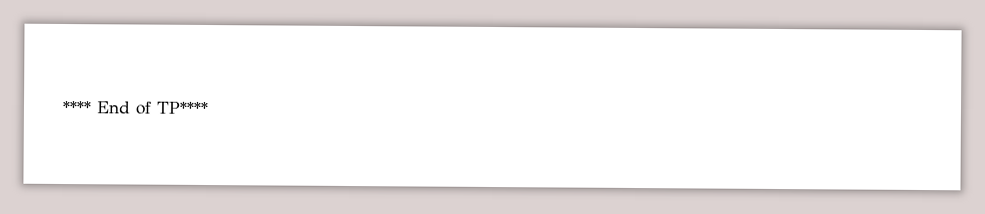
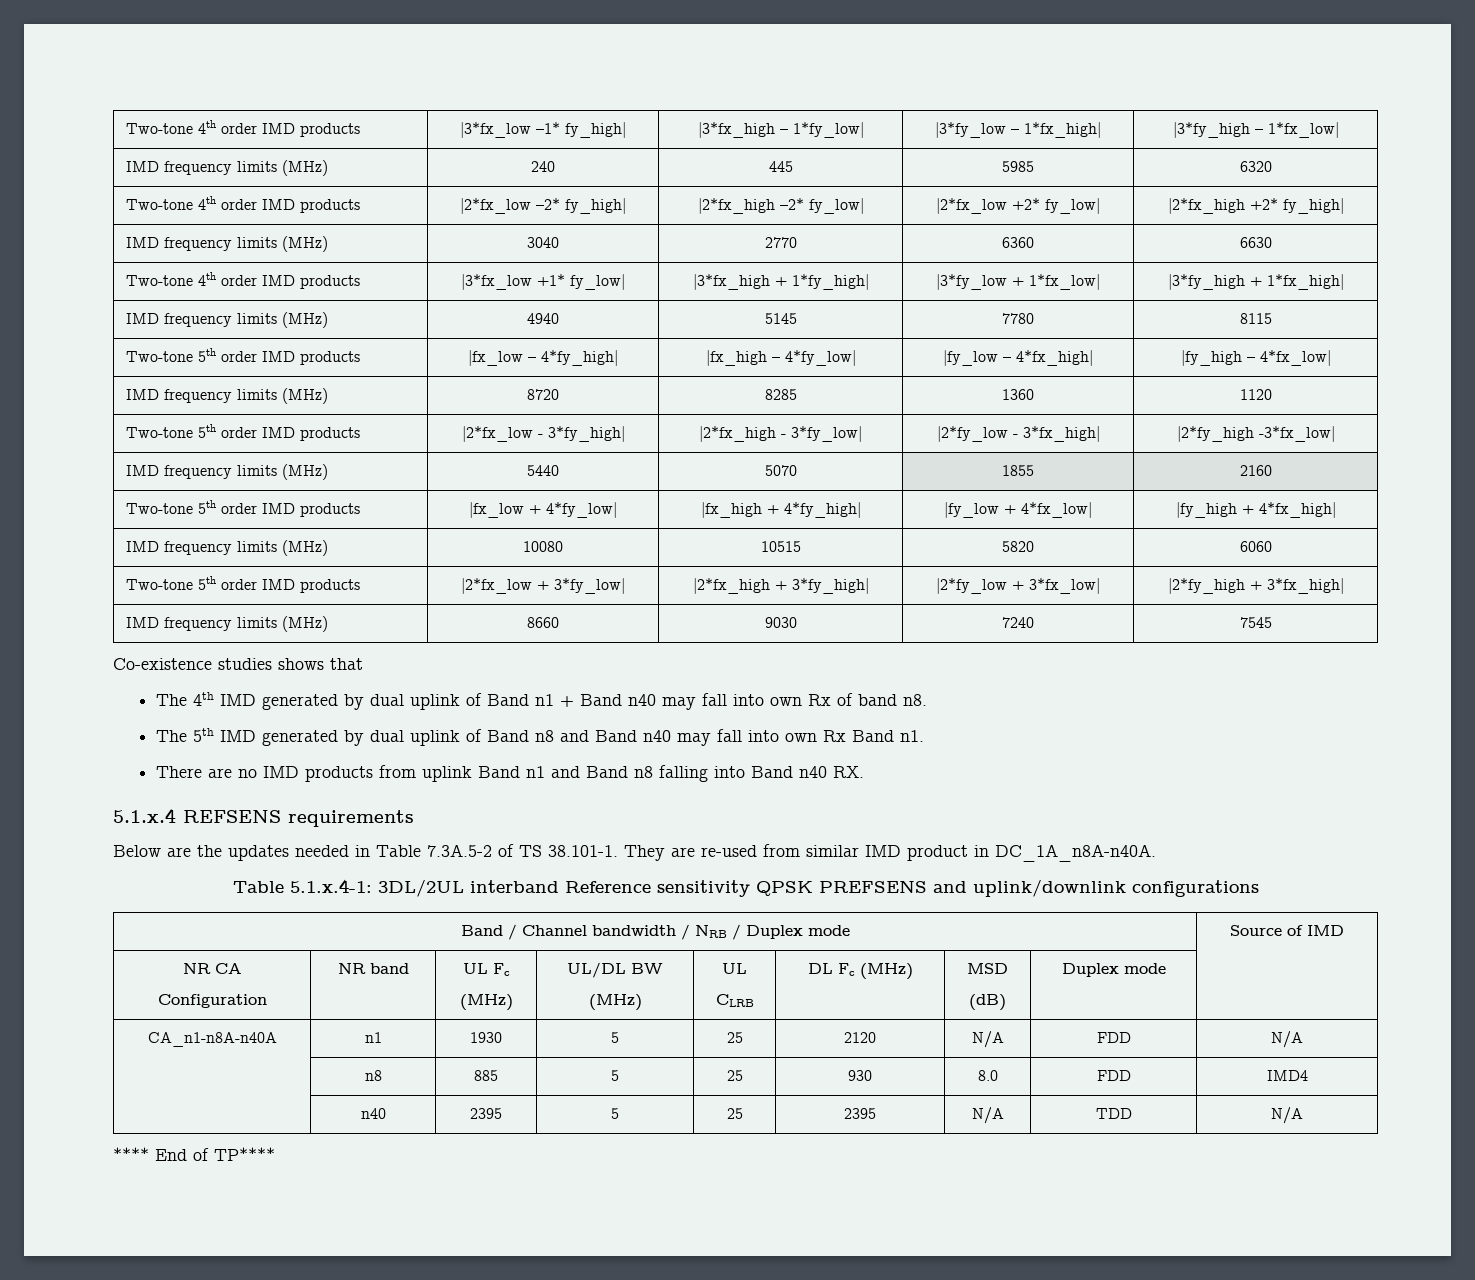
(62, 107) none -> [125,120,360,137] [460,122,626,138] [697,122,864,138] [935,122,1101,138] [1172,122,1339,138] [125,160,328,176] [531,161,555,172] [768,161,793,172] [1002,161,1034,172] [1239,161,1272,172] [125,196,360,213] [460,198,626,214] [697,198,864,214] [936,198,1100,214] [1167,198,1344,214] [125,236,328,252] [527,237,559,248] [764,237,797,248] [1002,237,1034,248] [1239,237,1272,248] [125,272,360,289] [461,274,625,290] [692,274,869,290] [936,274,1100,290] [1167,274,1344,290] [125,312,328,328] [527,313,559,324] [764,313,797,324] [1002,313,1034,324] [1239,313,1272,324] [125,348,360,365] [468,350,618,366] [705,350,856,366] [943,350,1093,366] [1180,350,1331,366] [125,388,328,404] [527,389,559,400] [764,389,797,400] [1002,389,1034,400] [1239,389,1272,400] [125,424,360,441] [461,426,625,442] [699,426,862,442] [936,426,1100,442] [1176,426,1335,442] [125,464,328,480] [527,465,559,476] [764,465,797,476] [1002,465,1034,476] [1239,465,1272,476] [125,500,360,517] [469,502,617,518] [700,502,861,518] [944,502,1092,518] [1175,502,1336,518] [125,540,328,556] [523,541,563,552] [760,541,801,552] [1002,541,1034,552] [1239,541,1272,552] [125,576,360,593] [461,578,625,594] [692,578,869,594] [936,578,1100,594] [1167,578,1344,594] [125,616,328,632] [527,617,559,628] [764,617,797,628] [1002,617,1034,628] [1239,617,1272,628] [113,658,363,670] [155,692,927,710] [155,728,924,746] [155,765,864,782] [113,808,414,827] [113,844,1156,862] [232,879,1259,897] [460,924,850,940] [1230,925,1344,936] [182,963,242,974] [157,994,267,1008] [337,963,409,974] [462,963,510,976] [459,994,513,1011] [567,962,663,978] [588,994,642,1011] [722,963,747,974] [715,994,754,1007] [807,963,913,980] [967,963,1008,974] [969,994,1006,1011] [1061,963,1166,977] [147,1032,277,1047] [364,1032,382,1043] [470,1032,502,1043] [611,1032,619,1043] [726,1032,743,1043] [844,1032,876,1043] [971,1031,1004,1048] [1096,1032,1131,1043] [1271,1031,1303,1048] [364,1070,382,1081] [474,1070,498,1081] [611,1070,619,1081] [726,1070,743,1081] [848,1070,872,1081] [977,1070,998,1081] [1096,1070,1131,1081] [1266,1070,1308,1081] [360,1108,386,1119] [470,1108,502,1119] [611,1108,619,1119] [726,1108,743,1119] [844,1108,876,1119] [971,1107,1004,1124] [1095,1108,1132,1119] [1271,1107,1303,1124] Two-tone 4th order IMD products | |3*fx_low –1* fy_high| | |3*fx_high – 1*fy_low| | |3*fy_low – 1*fx_high| | |3*fy_high – 1*fx_low| // IMD frequency limits (MHz) | 240 | 445 | 5985 | 6320 // Two-tone 4th order IMD products | |2*fx_low –2* fy_high| | |2*fx_high –2* fy_low| | |2*fx_low +2* fy_low| | |2*fx_high +2* fy_high| // IMD frequency limits (MHz) | 3040 | 2770 | 6360 | 6630 // Two-tone 4th order IMD products | |3*fx_low +1* fy_low| | |3*fx_high + 1*fy_high| | |3*fy_low + 1*fx_low| | |3*fy_high + 1*fx_high| // IMD frequency limits (MHz) | 4940 | 5145 | 7780 | 8115 // Two-tone 5th order IMD products | |fx_low – 4*fy_high| | |fx_high – 4*fy_low| | |fy_low – 4*fx_high| | |fy_high – 4*fx_low| // IMD frequency limits (MHz) | 8720 | 8285 | 1360 | 1120 // Two-tone 5th order IMD products | |2*fx_low - 3*fy_high| | |2*fx_high - 3*fy_low| | |2*fy_low - 3*fx_high| | |2*fy_high -3*fx_low| // IMD frequency limits (MHz) | 5440 | 5070 | 1855 | 2160 // Two-tone 5th order IMD products | |fx_low + 4*fy_low| | |fx_high + 4*fy_high| | |fy_low + 4*fx_low| | |fy_high + 4*fx_high| // IMD frequency limits (MHz) | 10080 | 10515 | 5820 | 6060 // Two-tone 5th order IMD products | |2*fx_low + 3*fy_low| | |2*fx_high + 3*fy_high| | |2*fy_low + 3*fx_low| | |2*fy_high + 3*fx_high| // IMD frequency limits (MHz) | 8660 | 9030 | 7240 | 7545 // Co-existence studies shows that // The 4th IMD generated by dual uplink of Band n1 + Band n40 may fall into own Rx of band n8. // The 5th IMD generated by dual uplink of Band n8 and Band n40 may fall into own Rx Band n1. // There are no IMD products from uplink Band n1 and Band n8 falling into Band n40 RX. // 5.1.x.4 REFSENS requirements // Below are the updates needed in Table 7.3A.5-2 of TS 38.101-1. They are re-used from similar IMD product in DC_1A_n8A-n40A. // Table 5.1.x.4-1: 3DL/2UL interband Reference sensitivity QPSK PREFSENS and uplink/downlink configurations // Band / Channel bandwidth / NRB / Duplex mode | Source of IMD // NR CA // Configuration | NR band | UL Fc // (MHz) | UL/DL BW // (MHz) | UL // CLRB | DL Fc (MHz) | MSD // (dB) | Duplex mode | // CA_n1-n8A-n40A | n1 | 1930 | 5 | 25 | 2120 | N/A | FDD | N/A // | n8 | 885 | 5 | 25 | 930 | 8.0 | FDD | IMD4 // | n40 | 2395 | 5 | 25 | 2395 | N/A | TDD | N/A //

